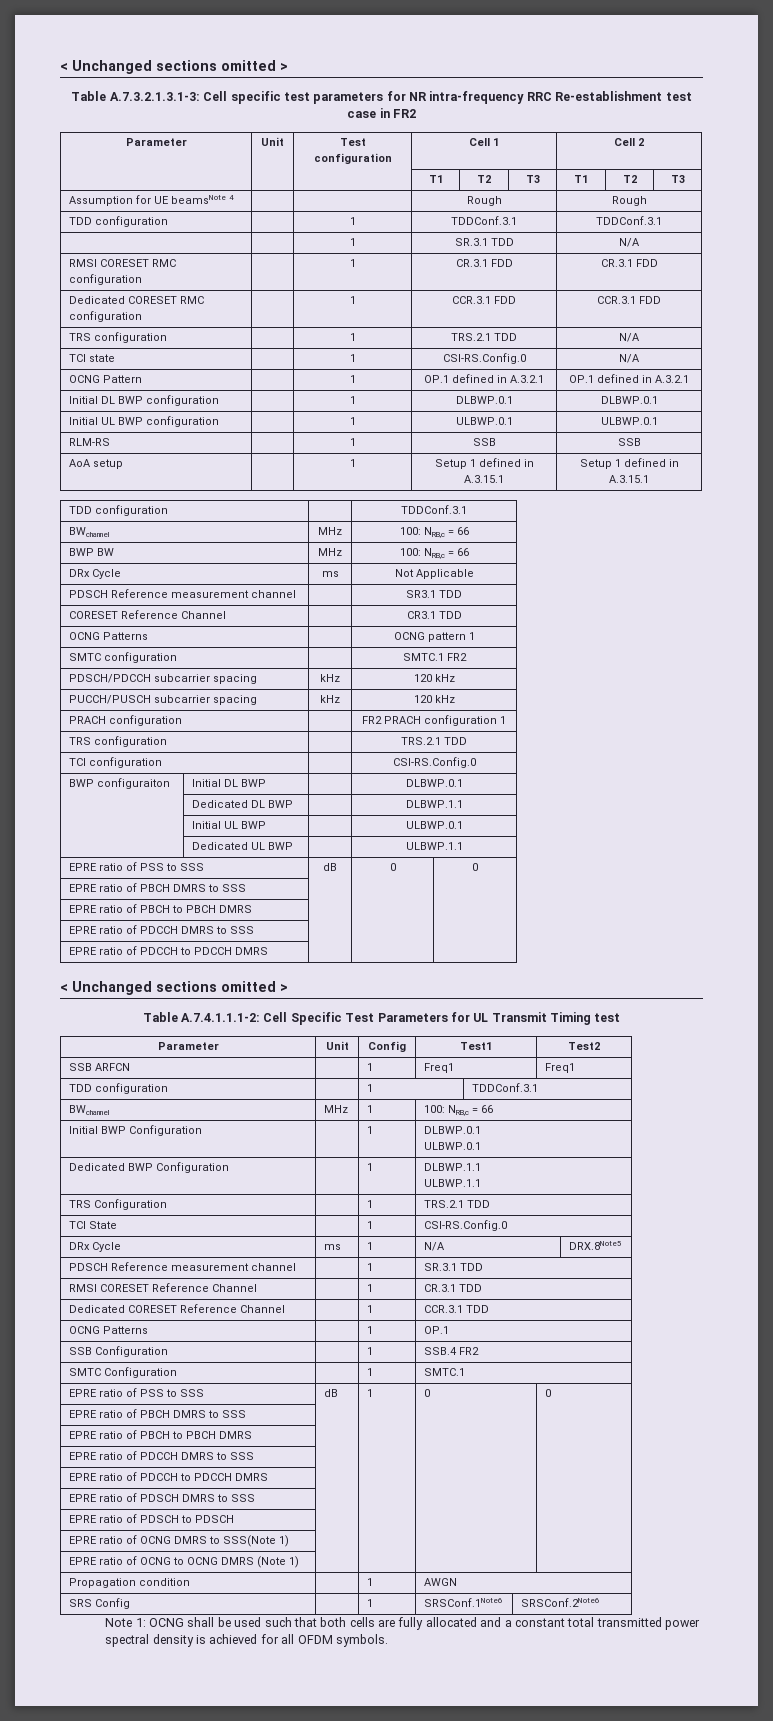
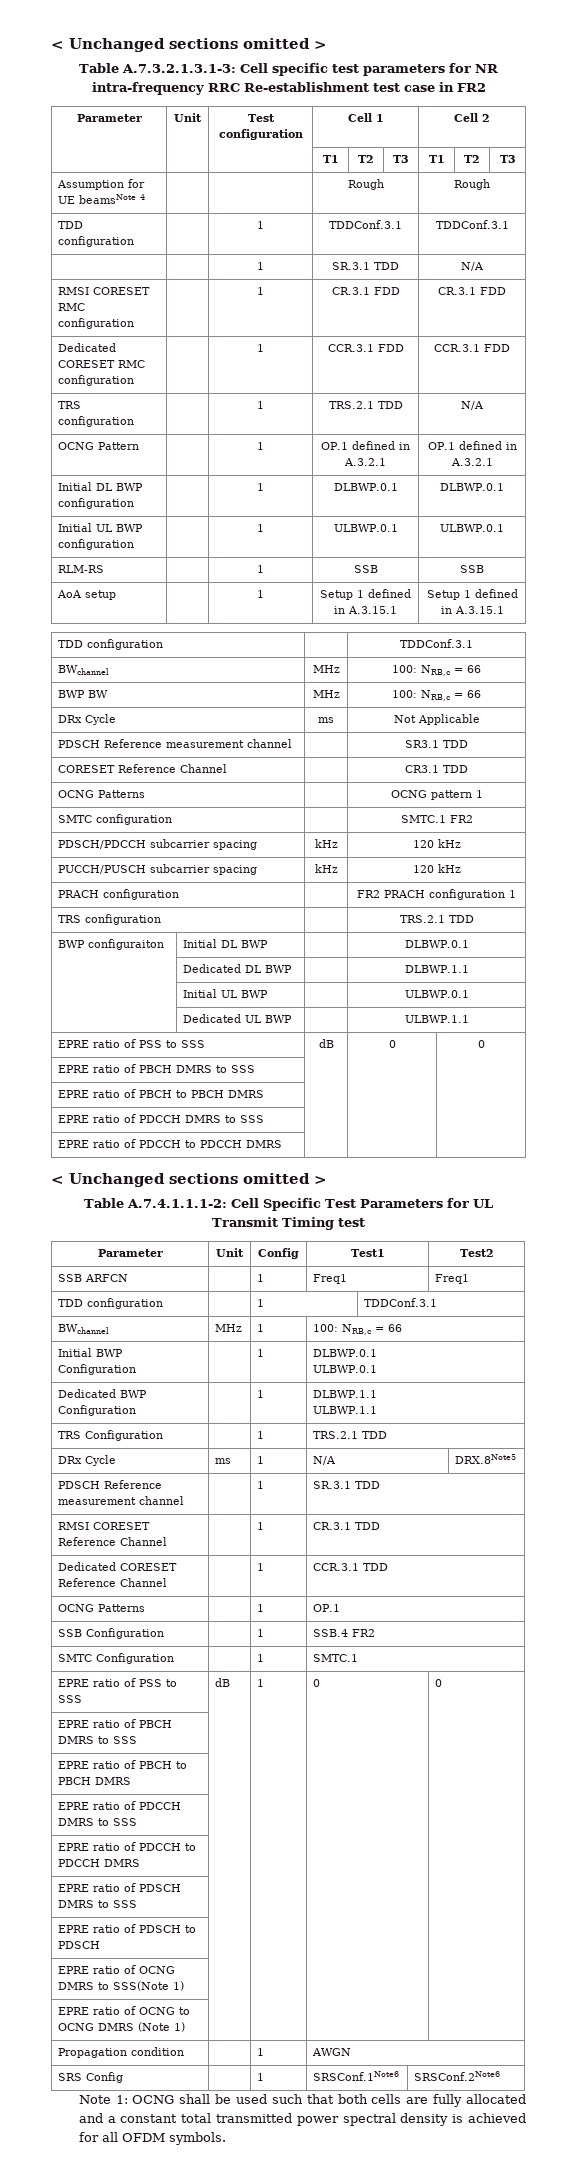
[68,354,115,362] [349,354,356,362] [442,353,526,364] [619,354,640,363] // TCI state | | 1 | CSI-RS.Config.0 | N/A -> (484, 405) none
[68,757,162,768] [392,757,476,768] // TCI configuration | | CSI-RS.Config.0 -> (474, 919) none
[68,1221,117,1229] [366,1221,373,1229] [423,1220,507,1231] // TCI State | | 1 | CSI-RS.Config.0 -> (388, 1435) none

